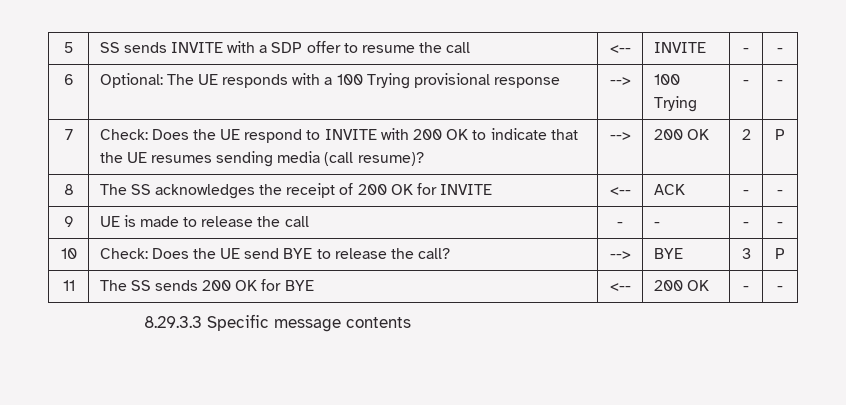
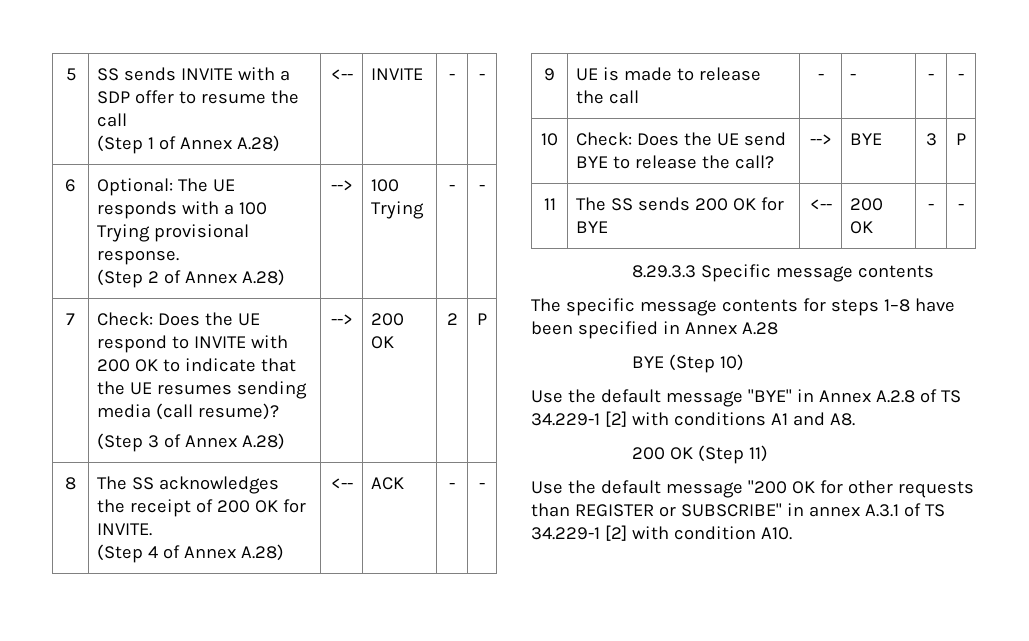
(471, 47) none -> [97,135,281,154] // (Step 1 of Annex A.28)
[494,77,561,88] response -> [97,250,180,265] [97,269,286,288] response. // (Step 2 of Annex A.28)
(424, 159) none -> [97,433,286,452] // (Step 3 of Annex A.28)
[440,184,493,195] INVITE -> [97,523,153,536] [97,544,285,563] INVITE. // (Step 4 of Annex A.28)
(412, 322) none -> [531,298,955,316] [531,321,778,339] [631,354,744,373] [531,389,961,407] [531,411,855,427] [631,445,768,464] [531,480,974,498] [531,503,945,517] [531,525,792,541] // The specific message contents for steps 1–8 have been specified in Annex A.28 // BYE (Step 10) // Use the default message "BYE" in Annex A.2.8 of TS 34.229-1 [2] with conditions A1 and A8. // 200 OK (Step 11) // Use the default message "200 OK for other requests than REGISTER or SUBSCRIBE" in annex A.3.1 of TS 34.229-1 [2] with condition A10.

